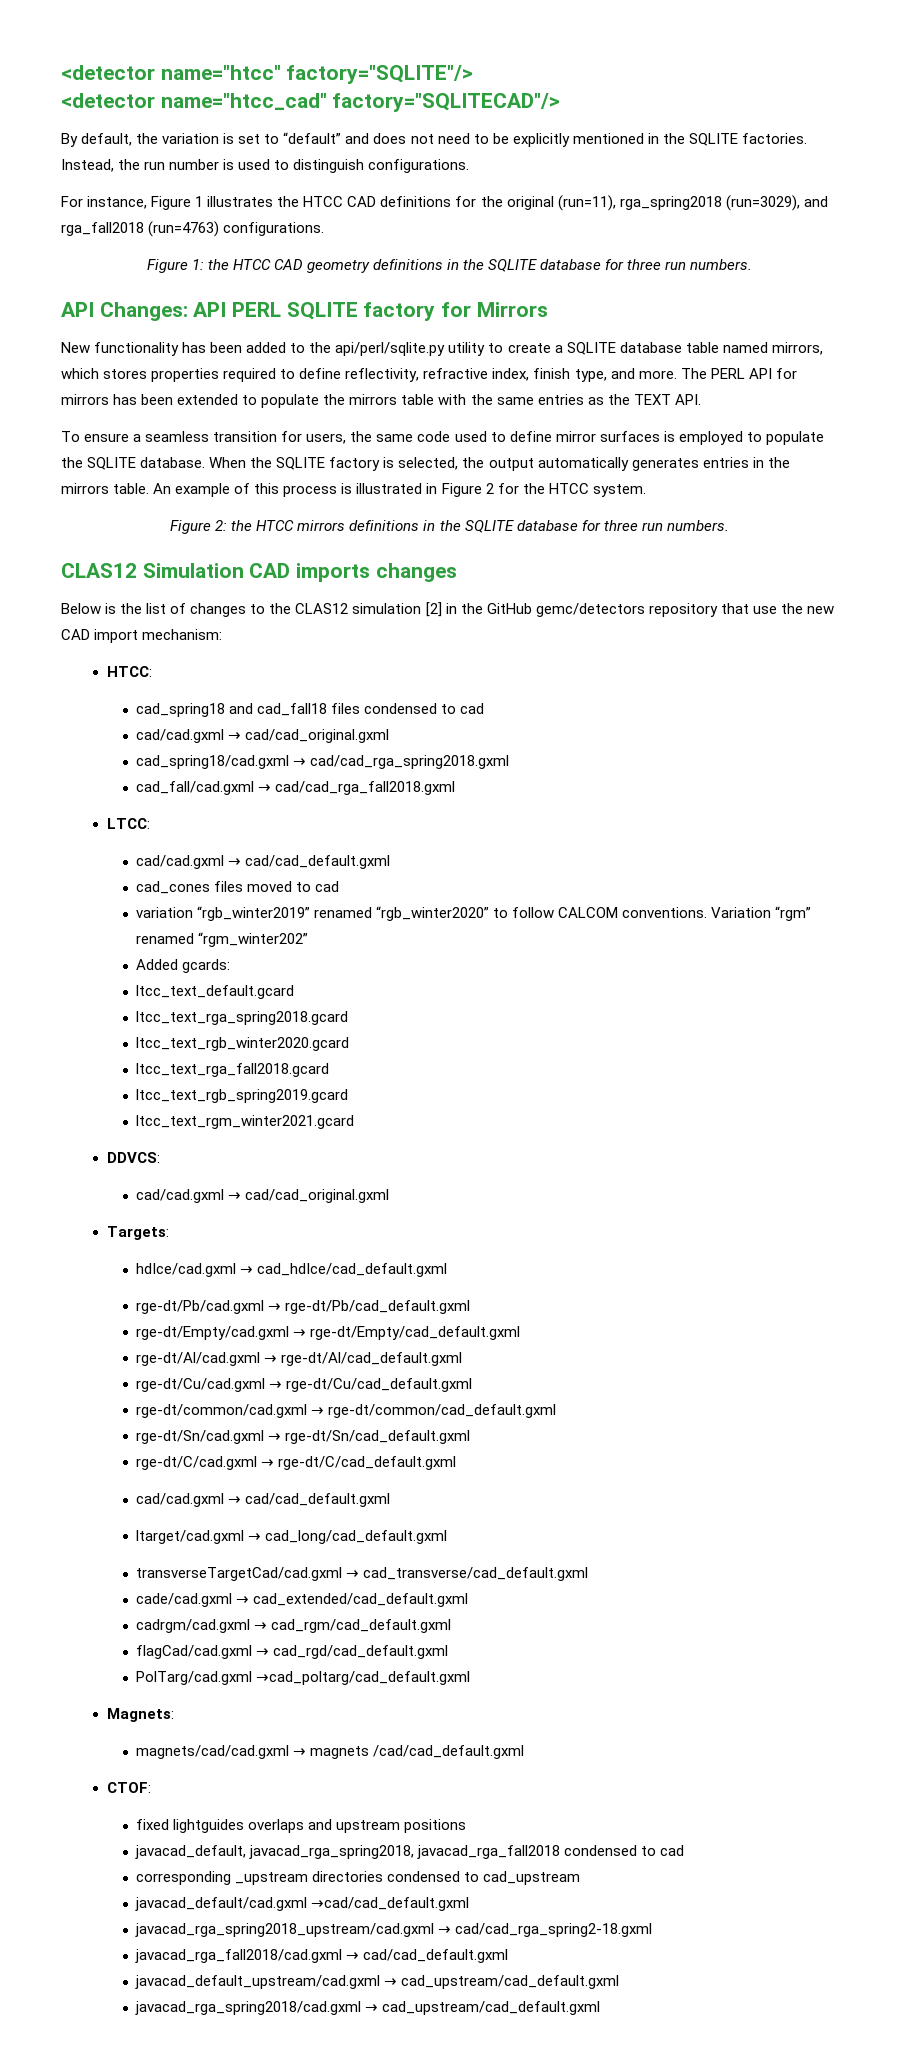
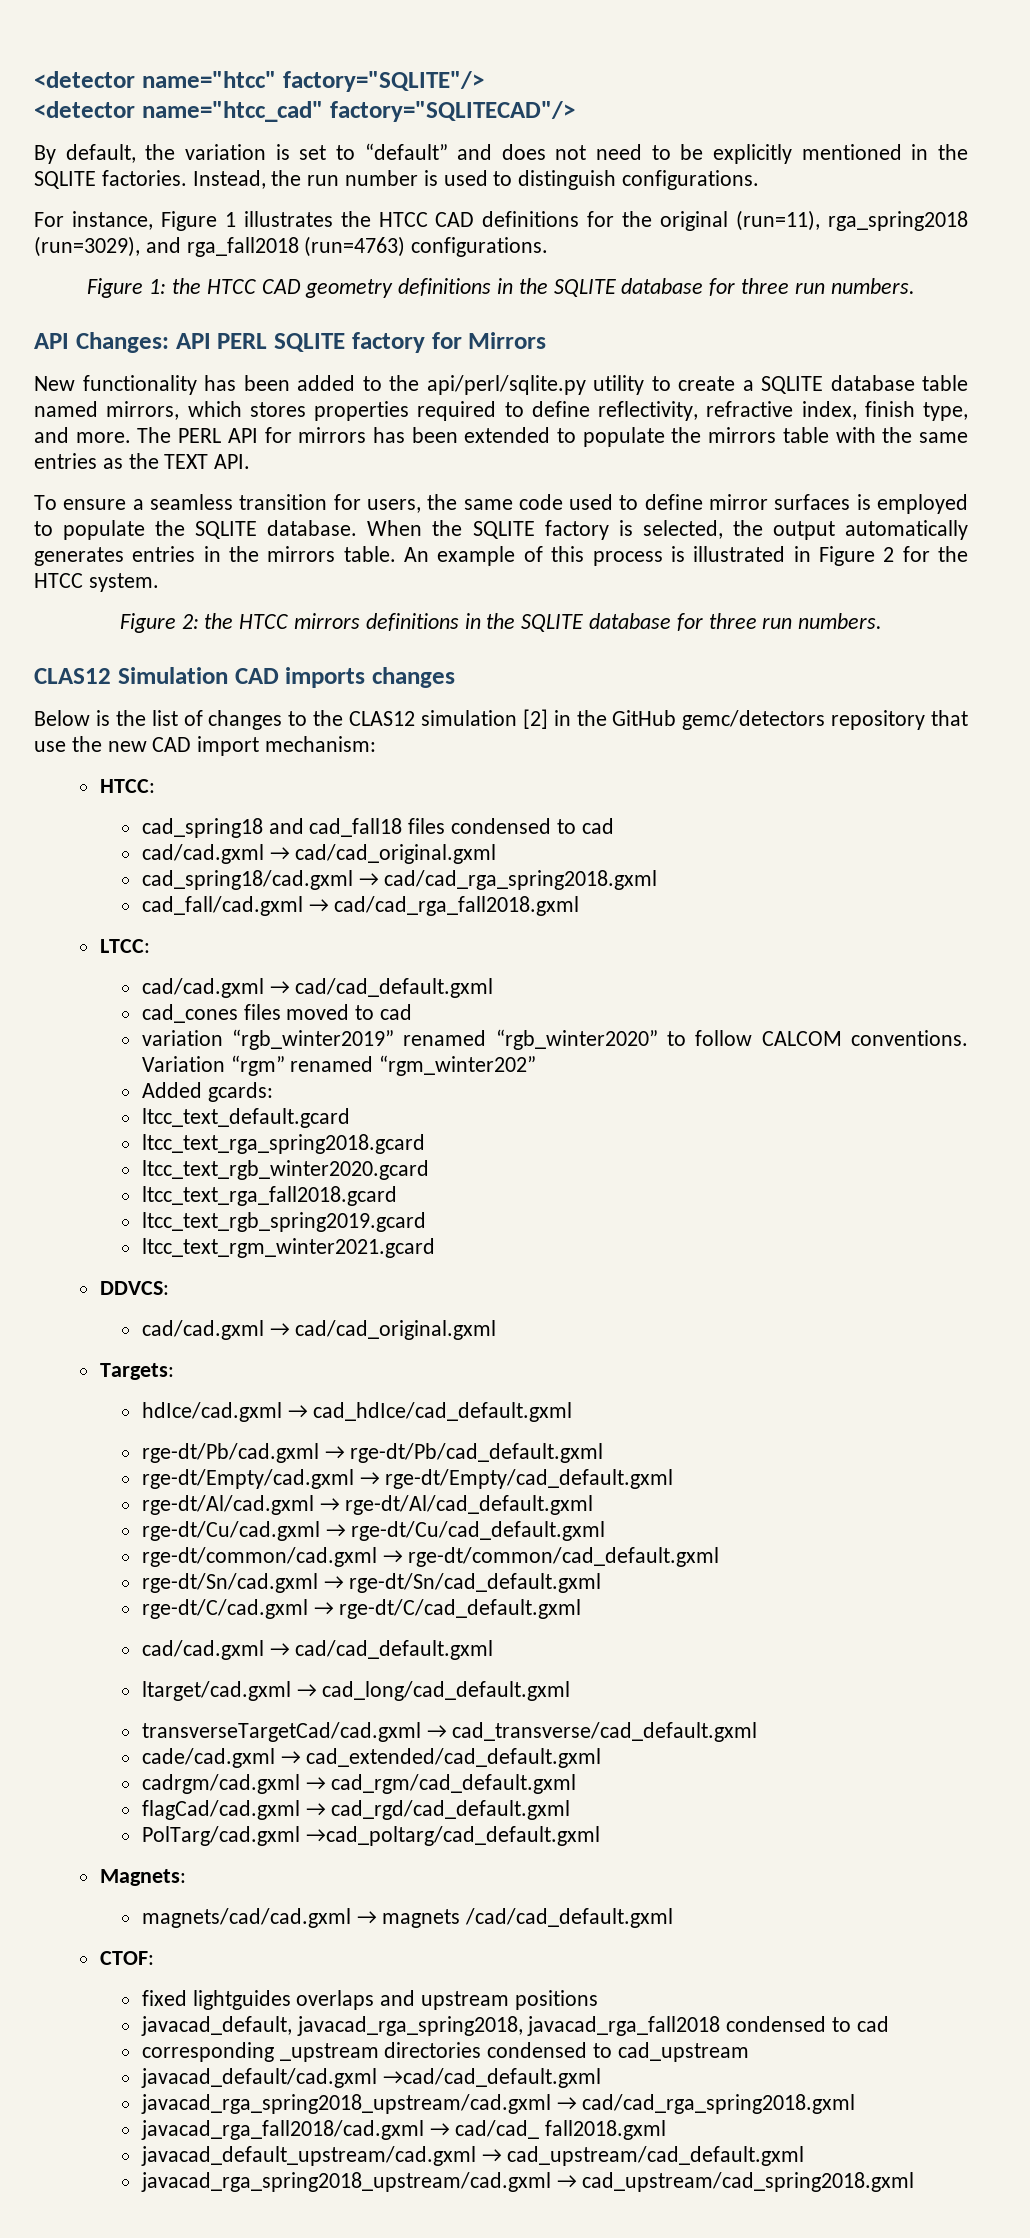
[455,1923,653,1937] cad/cad_rga_spring2-18.gxml -> [582,2094,856,2114] cad/cad_rga_spring2018.gxml
[363,1949,509,1963] cad/cad_default.gxml -> [455,2120,667,2140] cad/cad_ fall2018.gxml
[135,2001,601,2015] javacad_rga_spring2018/cad.gxml → cad_upstream/cad_default.gxml -> [140,2172,915,2192] javacad_rga_spring2018_upstream/cad.gxml → cad_upstream/cad_spring2018.gxml

